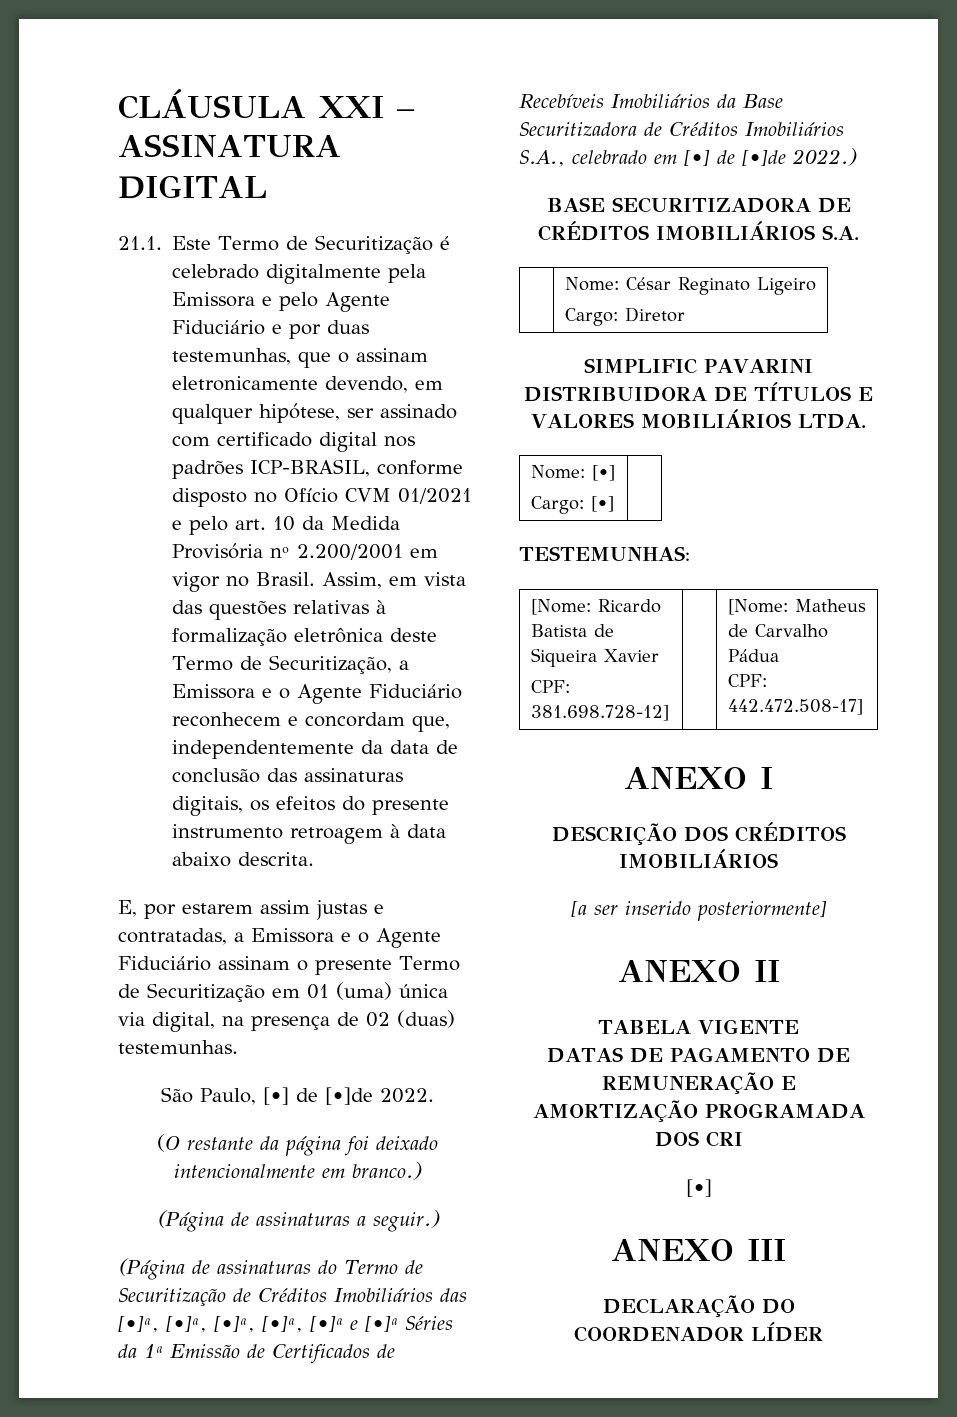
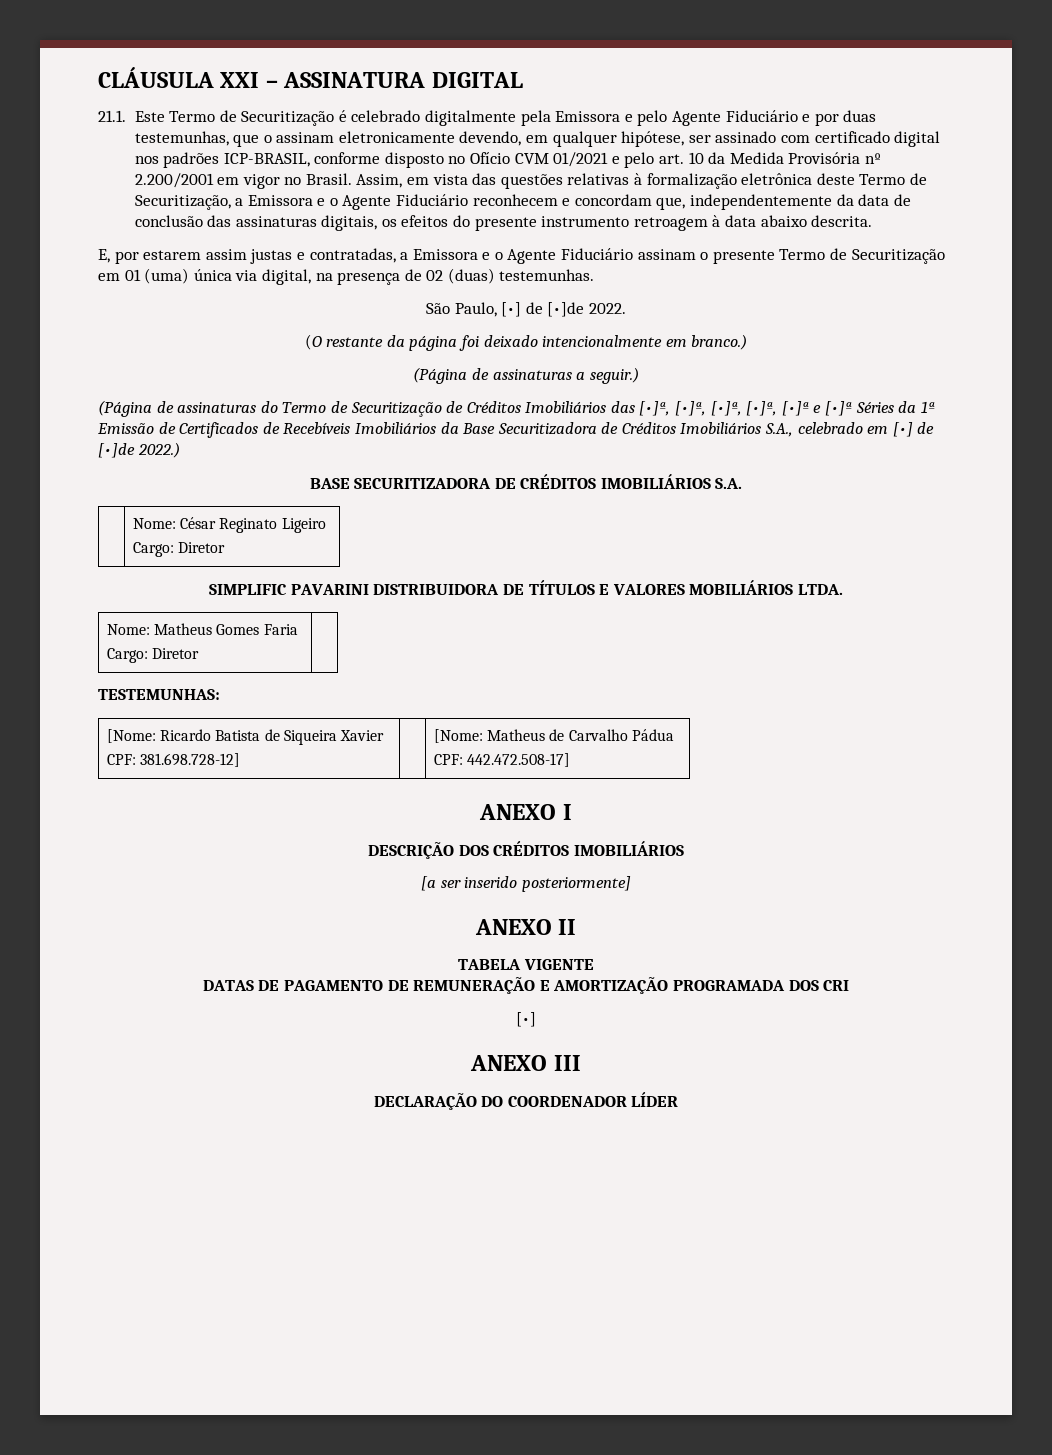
[591,465,615,481] [530,496,614,514] [•] // Cargo: [•] -> [154,623,298,635] [107,648,200,663] Matheus Gomes Faria // Cargo: Diretor

